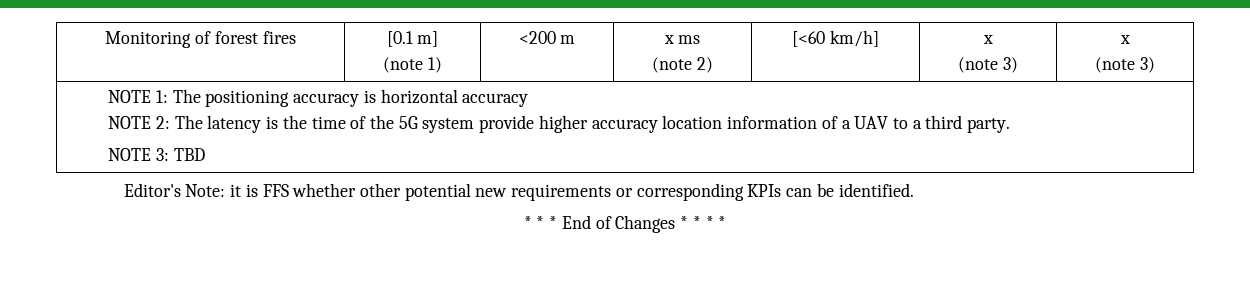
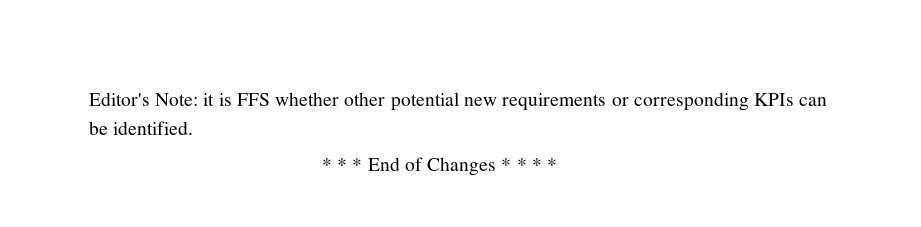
[105,31,296,48] [386,31,439,47] [383,57,442,73] [518,31,576,44] [663,35,701,44] [652,57,713,73] [792,30,879,47] [982,35,993,44] [958,57,1018,73] [1119,35,1130,44] [1095,57,1155,73] [108,89,529,107] [108,115,1011,133] [108,148,205,161] Monitoring of forest fires | [0.1 m] // (note 1) | <200 m | x ms // (note 2) | [<60 km/h] | x // (note 3) | x // (note 3) // NOTE 1: The positioning accuracy is horizontal accuracy // NOTE 2: The latency is the time of the 5G system provide higher accuracy location information of a UAV to a third party. // NOTE 3: TBD // -> (88, 99) none

